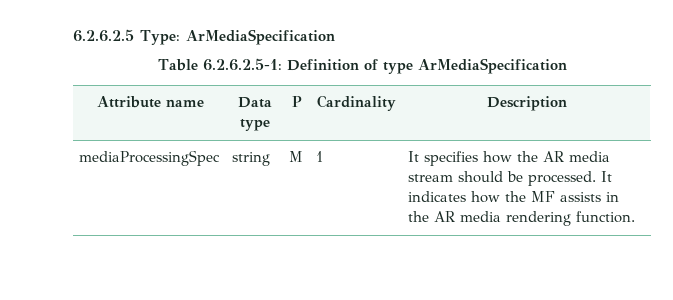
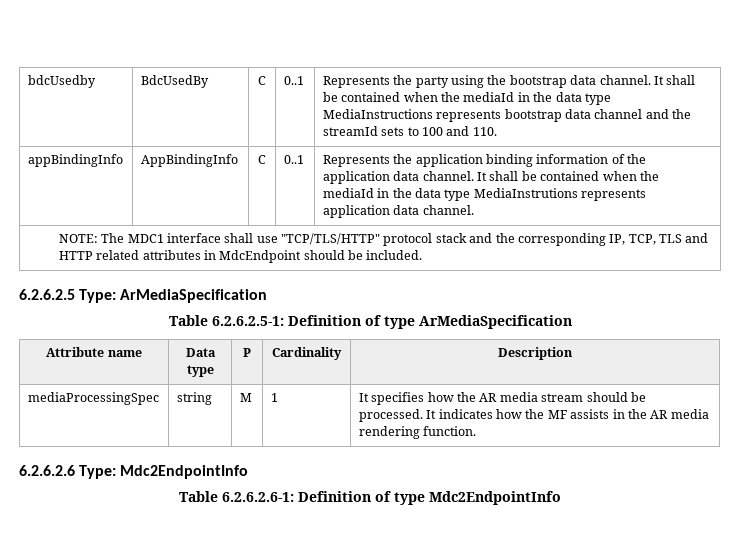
(73, 35) none -> [27,75,96,88] [140,75,209,88] [258,76,266,85] [283,76,304,85] [322,75,696,88] [322,92,611,105] [322,109,692,122] [322,126,497,136] [27,154,123,167] [140,154,238,167] [258,155,266,164] [283,155,304,164] [322,154,647,167] [322,171,659,184] [322,188,647,201] [322,205,474,218] [58,233,709,246] [58,250,423,263] bdcUsedby | BdcUsedBy | C | 0..1 | Represents the party using the bootstrap data channel. It shall be contained when the mediaId in the data type MediaInstructions represents bootstrap data channel and the streamId sets to 100 and 110. // appBindingInfo | AppBindingInfo | C | 0..1 | Represents the application binding information of the application data channel. It shall be contained when the mediaId in the data type MediaInstrutions represents application data channel. // NOTE: The MDC1 interface shall use "TCP/TLS/HTTP" protocol stack and the corresponding IP, TCP, TLS and HTTP related attributes in MdcEndpoint should be included. //
(636, 217) none -> [19,465,249,479] [179,491,561,505] // 6.2.6.2.6 Type: Mdc2EndpointInfo // Table 6.2.6.2.6-1: Definition of type Mdc2EndpointInfo

